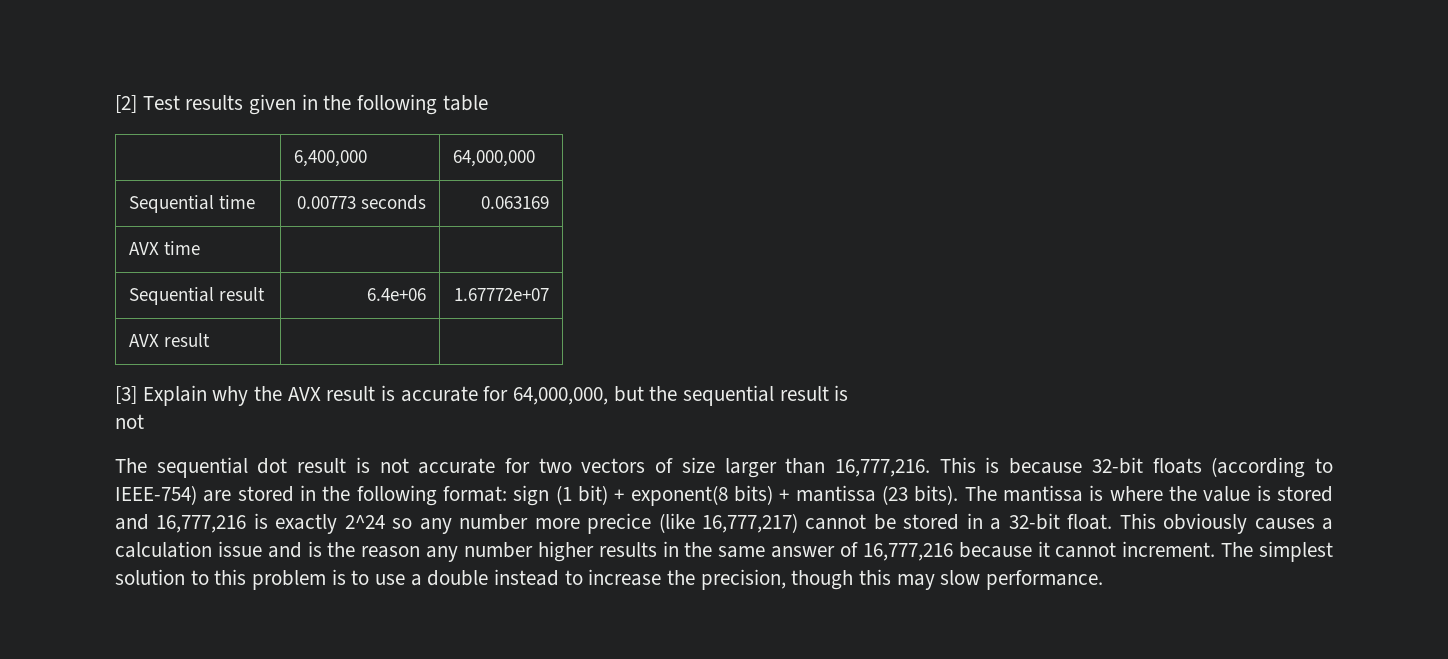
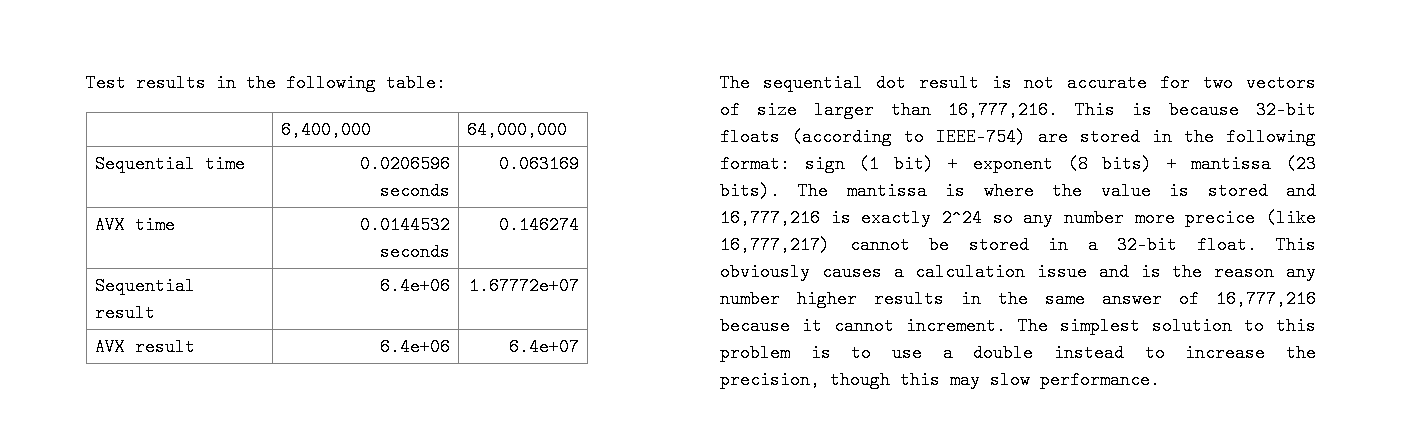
[115,95,137,113] [2] -> (86, 83) none
[249,94,488,115] given in the following table -> [216,74,446,92] in the following table:
[297,196,357,209] 0.00773 -> [359,155,450,173] 0.0206596
(200, 248) | -> [359,216,450,234] [379,243,450,261] [498,216,579,234] 0.0144532 seconds | 0.146274
[115,385,849,406] [115,414,144,429] | // [3] Explain why the AVX result is accurate for 64,000,000, but the sequential result is // not -> [379,338,450,356] [508,338,579,356] 6.4e+06 | 6.4e+07
[630,485,728,506] exponent(8 -> [973,155,1088,173] exponent (8

